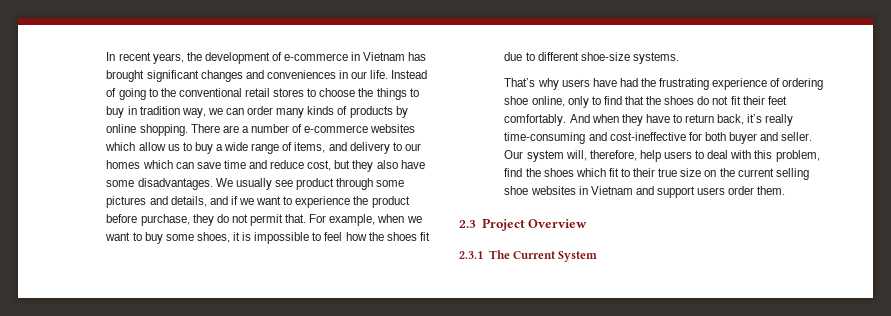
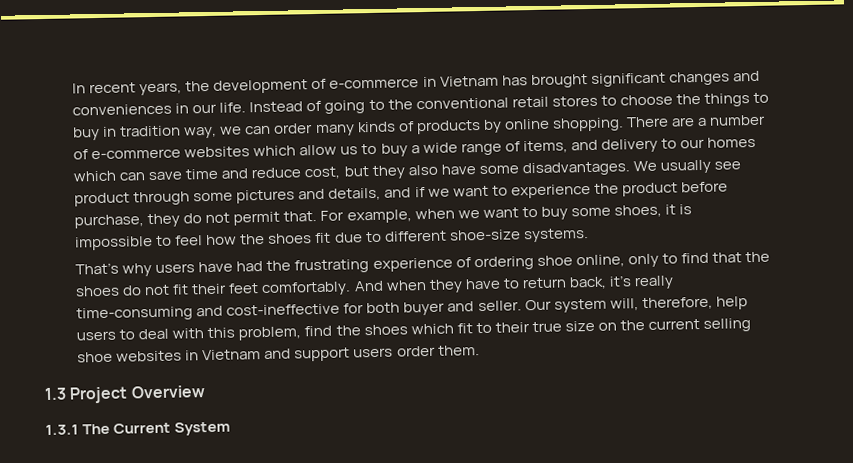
[459,220,476,228] 2.3 -> [44,387,67,401] 1.3
[459,251,483,259] 2.3.1 -> [45,424,79,436] 1.3.1

